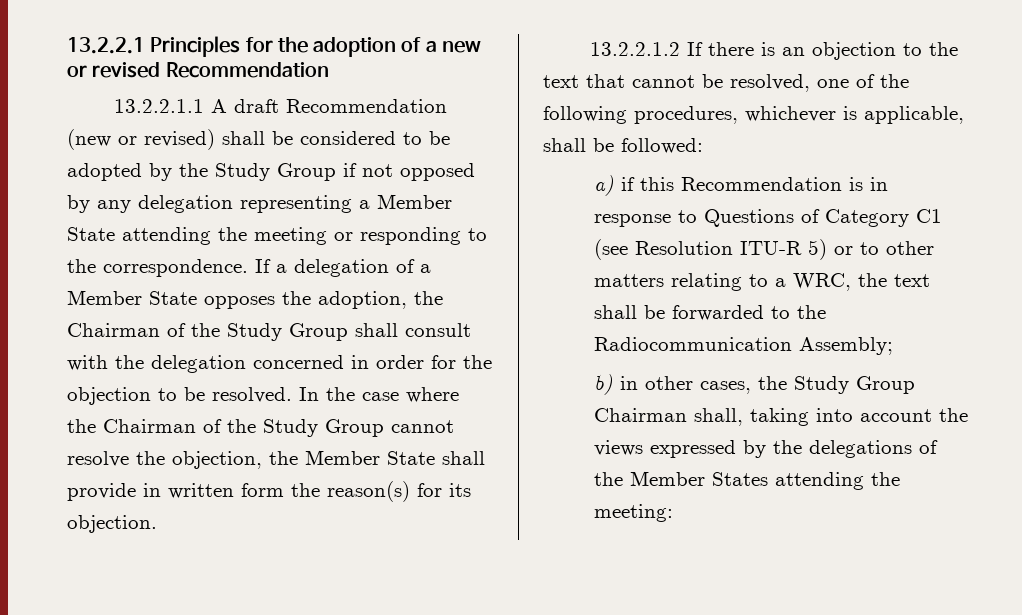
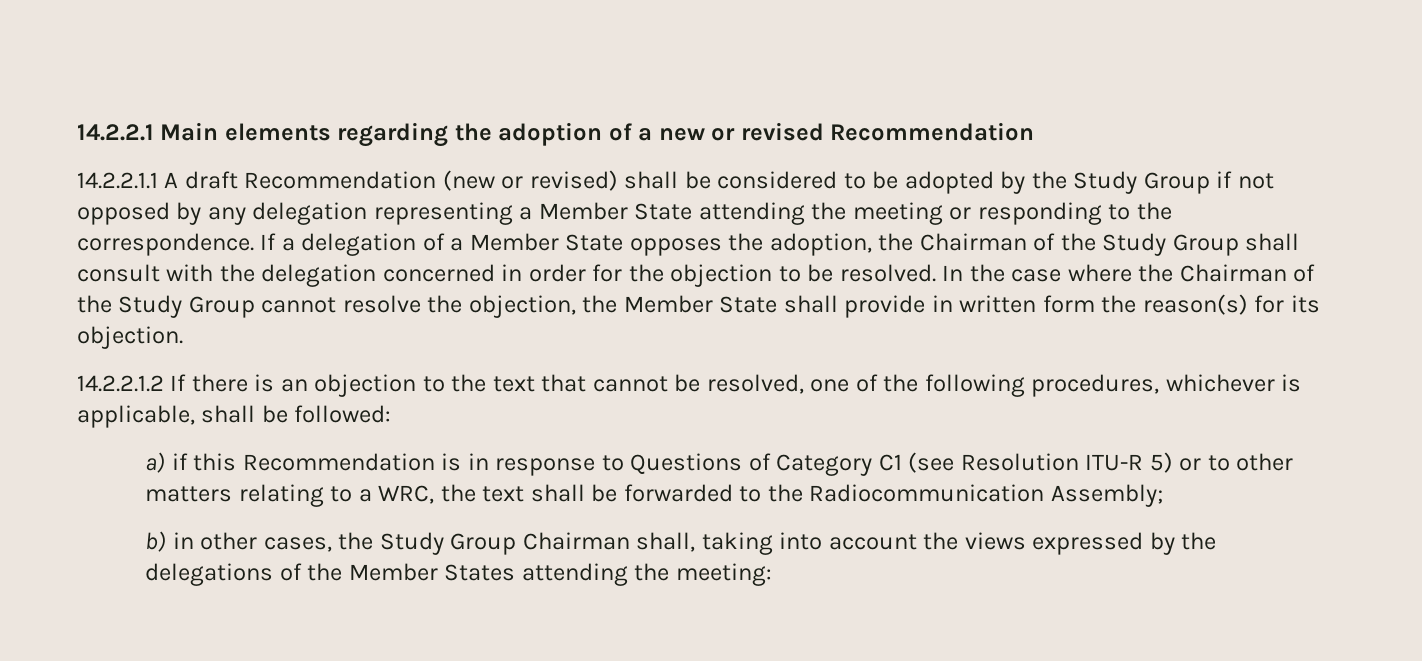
[67,36,273,57] 13.2.2.1 Principles for -> [77,122,449,147] 14.2.2.1 Main elements regarding
[114,99,205,113] 13.2.2.1.1 -> [77,172,158,189] 14.2.2.1.1
[590,42,681,56] 13.2.2.1.2 -> [77,375,164,392] 14.2.2.1.2

